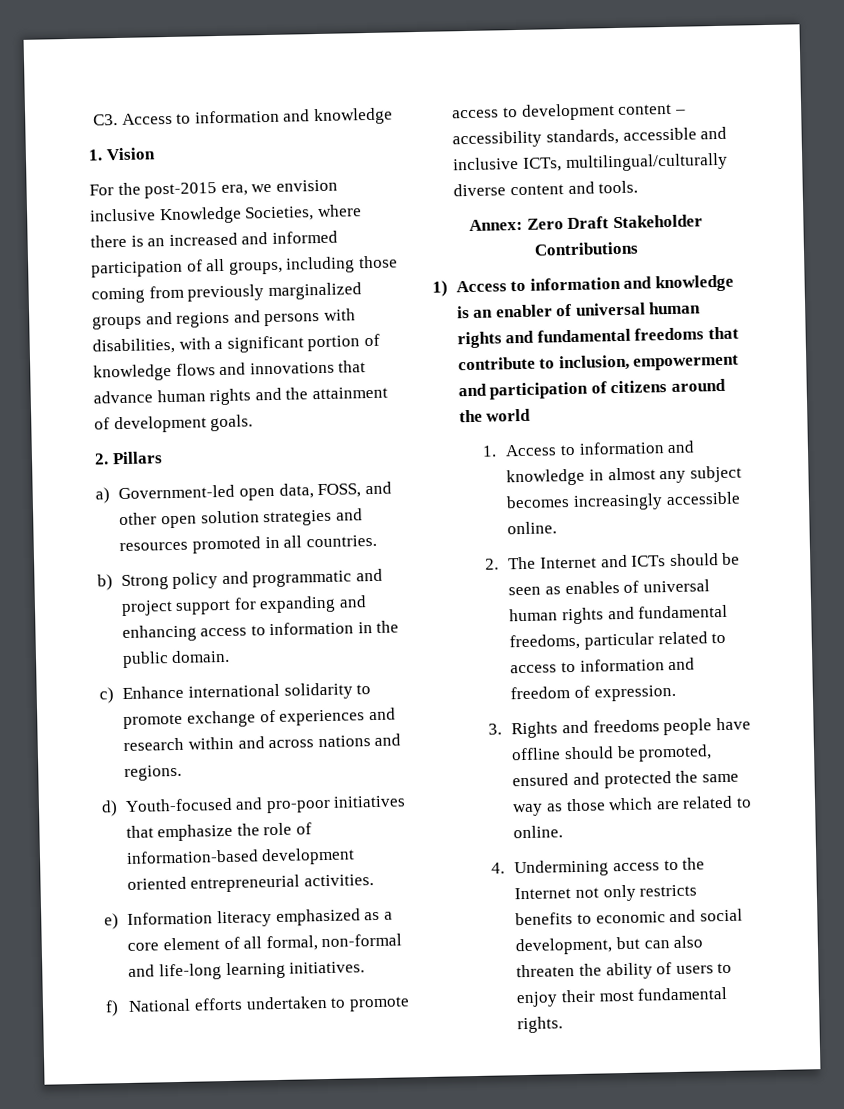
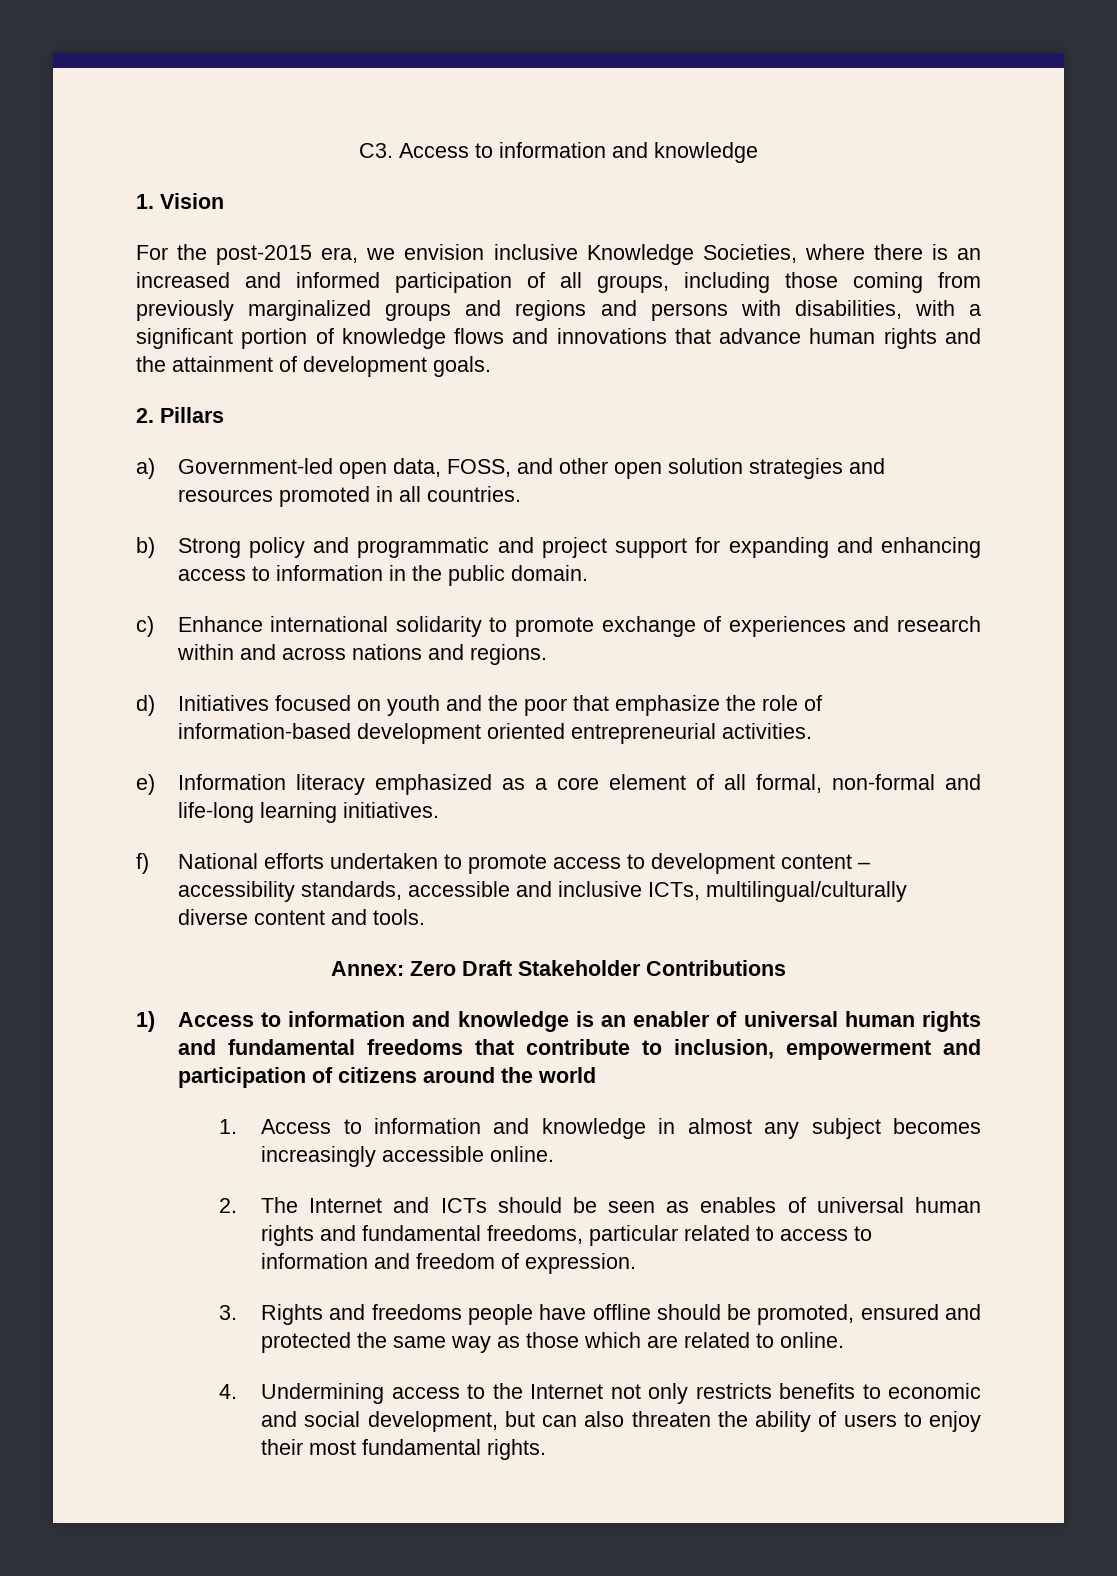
[124,795,407,814] Youth-focused and pro-poor initiatives -> [177,695,567,716] Initiatives focused on youth and the poor

